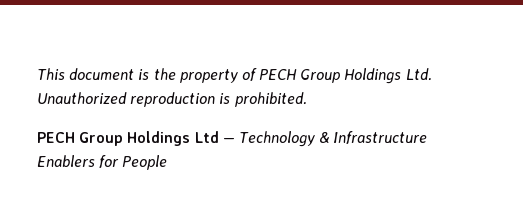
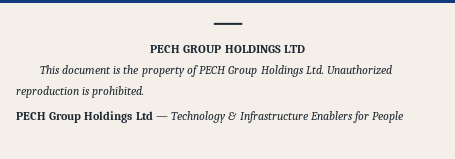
(37, 74) none -> [212,22,243,28] [150,45,305,53] ━━━━ // PECH GROUP HOLDINGS LTD //

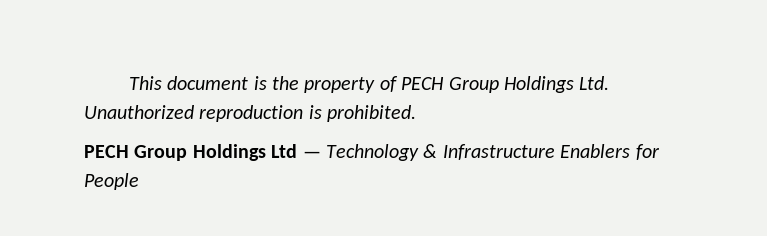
[212,22,243,28] [150,45,305,53] ━━━━ // PECH GROUP HOLDINGS LTD // -> (128, 83) none

